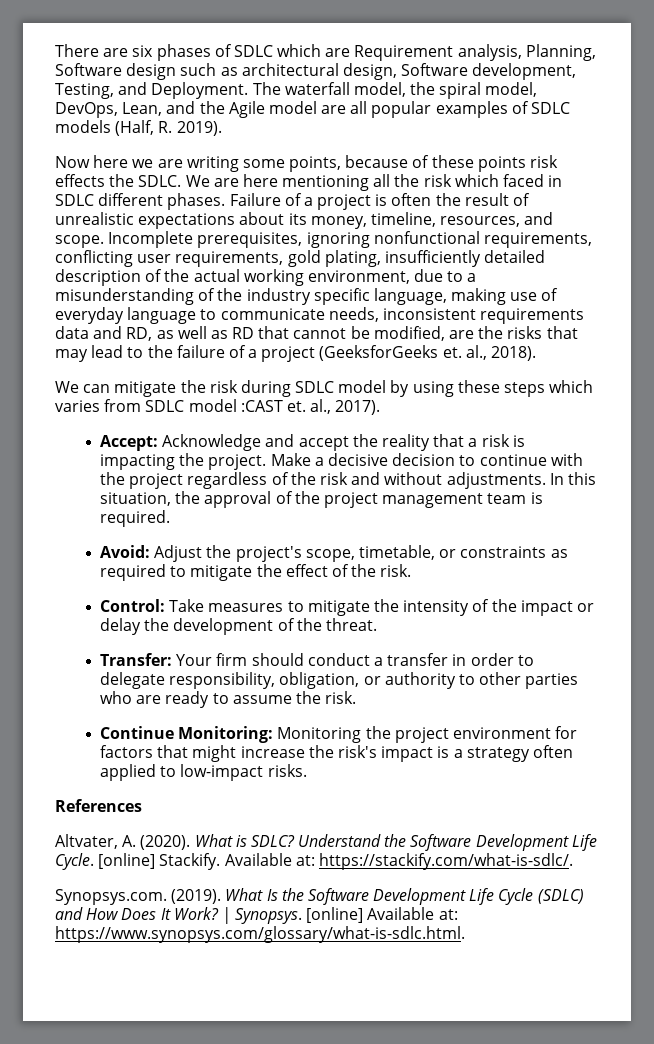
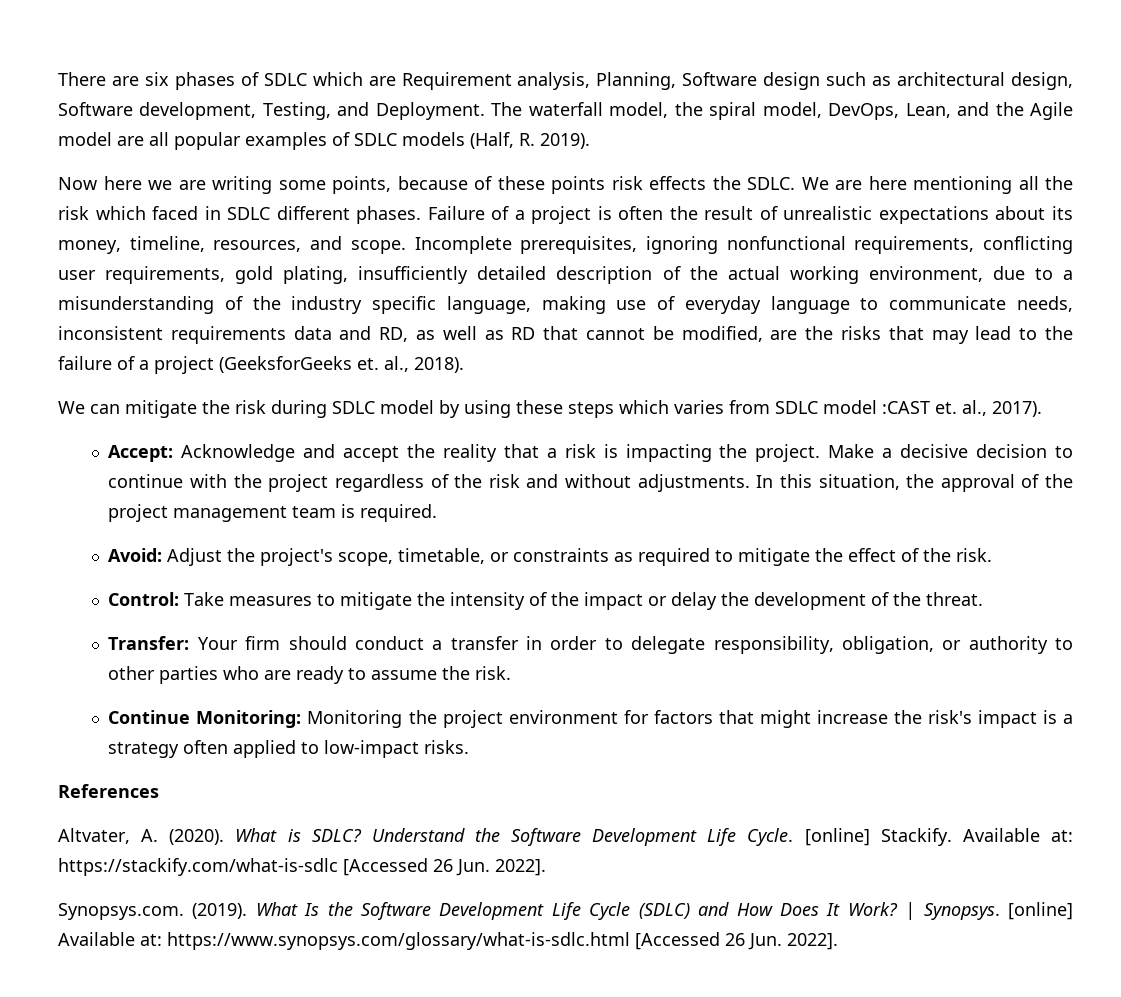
[318,853,573,870] https://stackify.com/what-is-sdlc/. -> [58,858,546,876] https://stackify.com/what-is-sdlc [Accessed 26 Jun. 2022].
[55,926,465,943] https://www.synopsys.com/glossary/what-is-sdlc.html. -> [167,932,838,950] https://www.synopsys.com/glossary/what-is-sdlc.html [Accessed 26 Jun. 2022].

